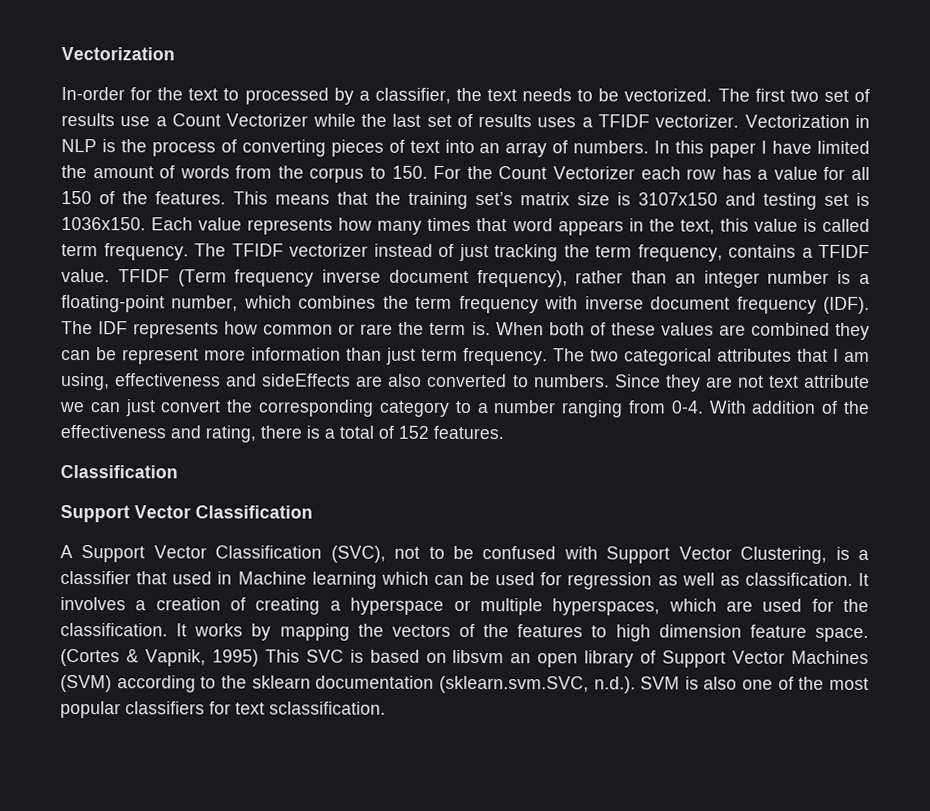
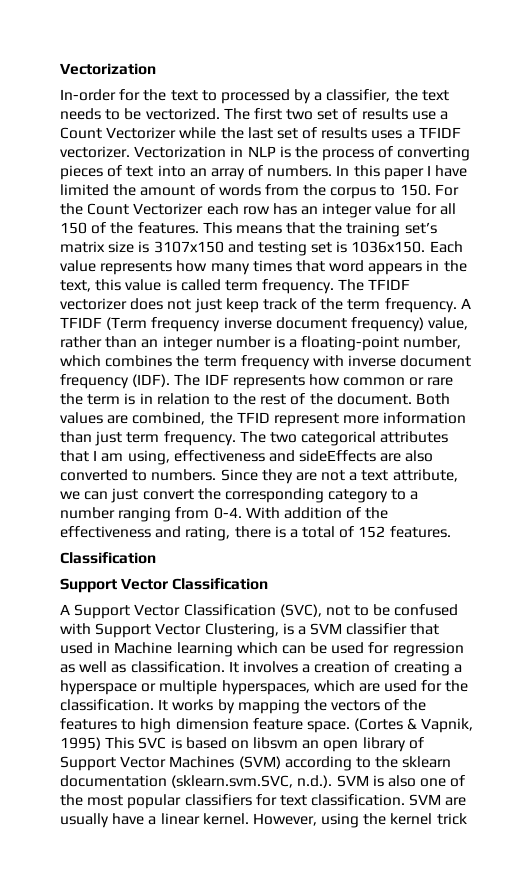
[757,169,769,180] a -> [301,203,373,218] an integer
[373,243,870,262] [61,269,110,283] instead of just tracking the term frequency, contains a TFIDF value. -> [130,298,471,313] does not just keep track of the term frequency. A
[476,270,568,288] frequency), -> [350,317,469,332] frequency) value,
[471,322,870,340] [61,347,117,361] is. When both of these values are combined they can be -> [124,393,451,405] [60,412,270,425] is in relation to the rest of the document. Both values are combined, the TFID
[768,374,870,388] text attribute -> [349,469,458,482] a text attribute,
(870, 554) none -> [310,623,343,635] SVM
[269,701,386,715] sclassification. -> [311,794,467,806] [60,813,467,828] classification. SVM are usually have a linear kernel. However, using the kernel trick

